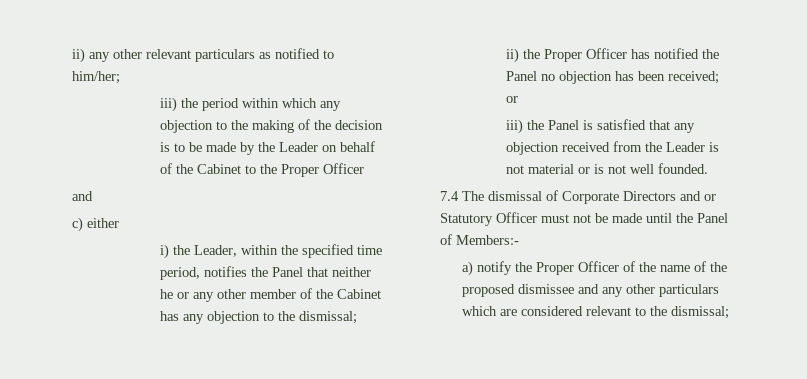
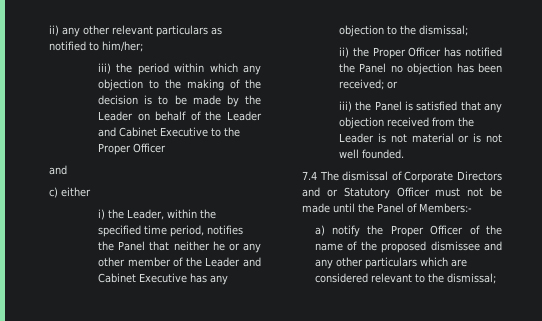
[196,164,241,174] Cabinet -> [227,111,262,121] [98,127,209,137] Leader and Cabinet Executive
[336,289,381,299] Cabinet -> [205,257,261,267] [98,273,188,283] Leader and Cabinet Executive

